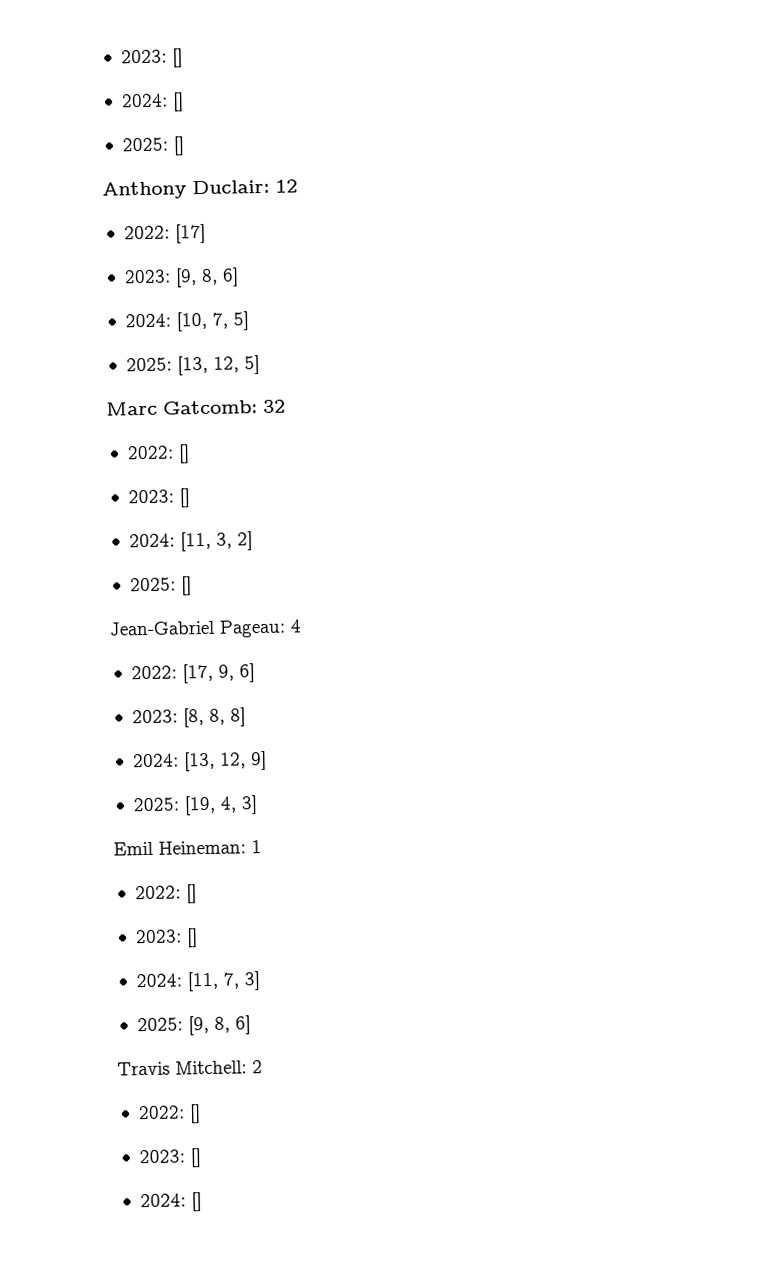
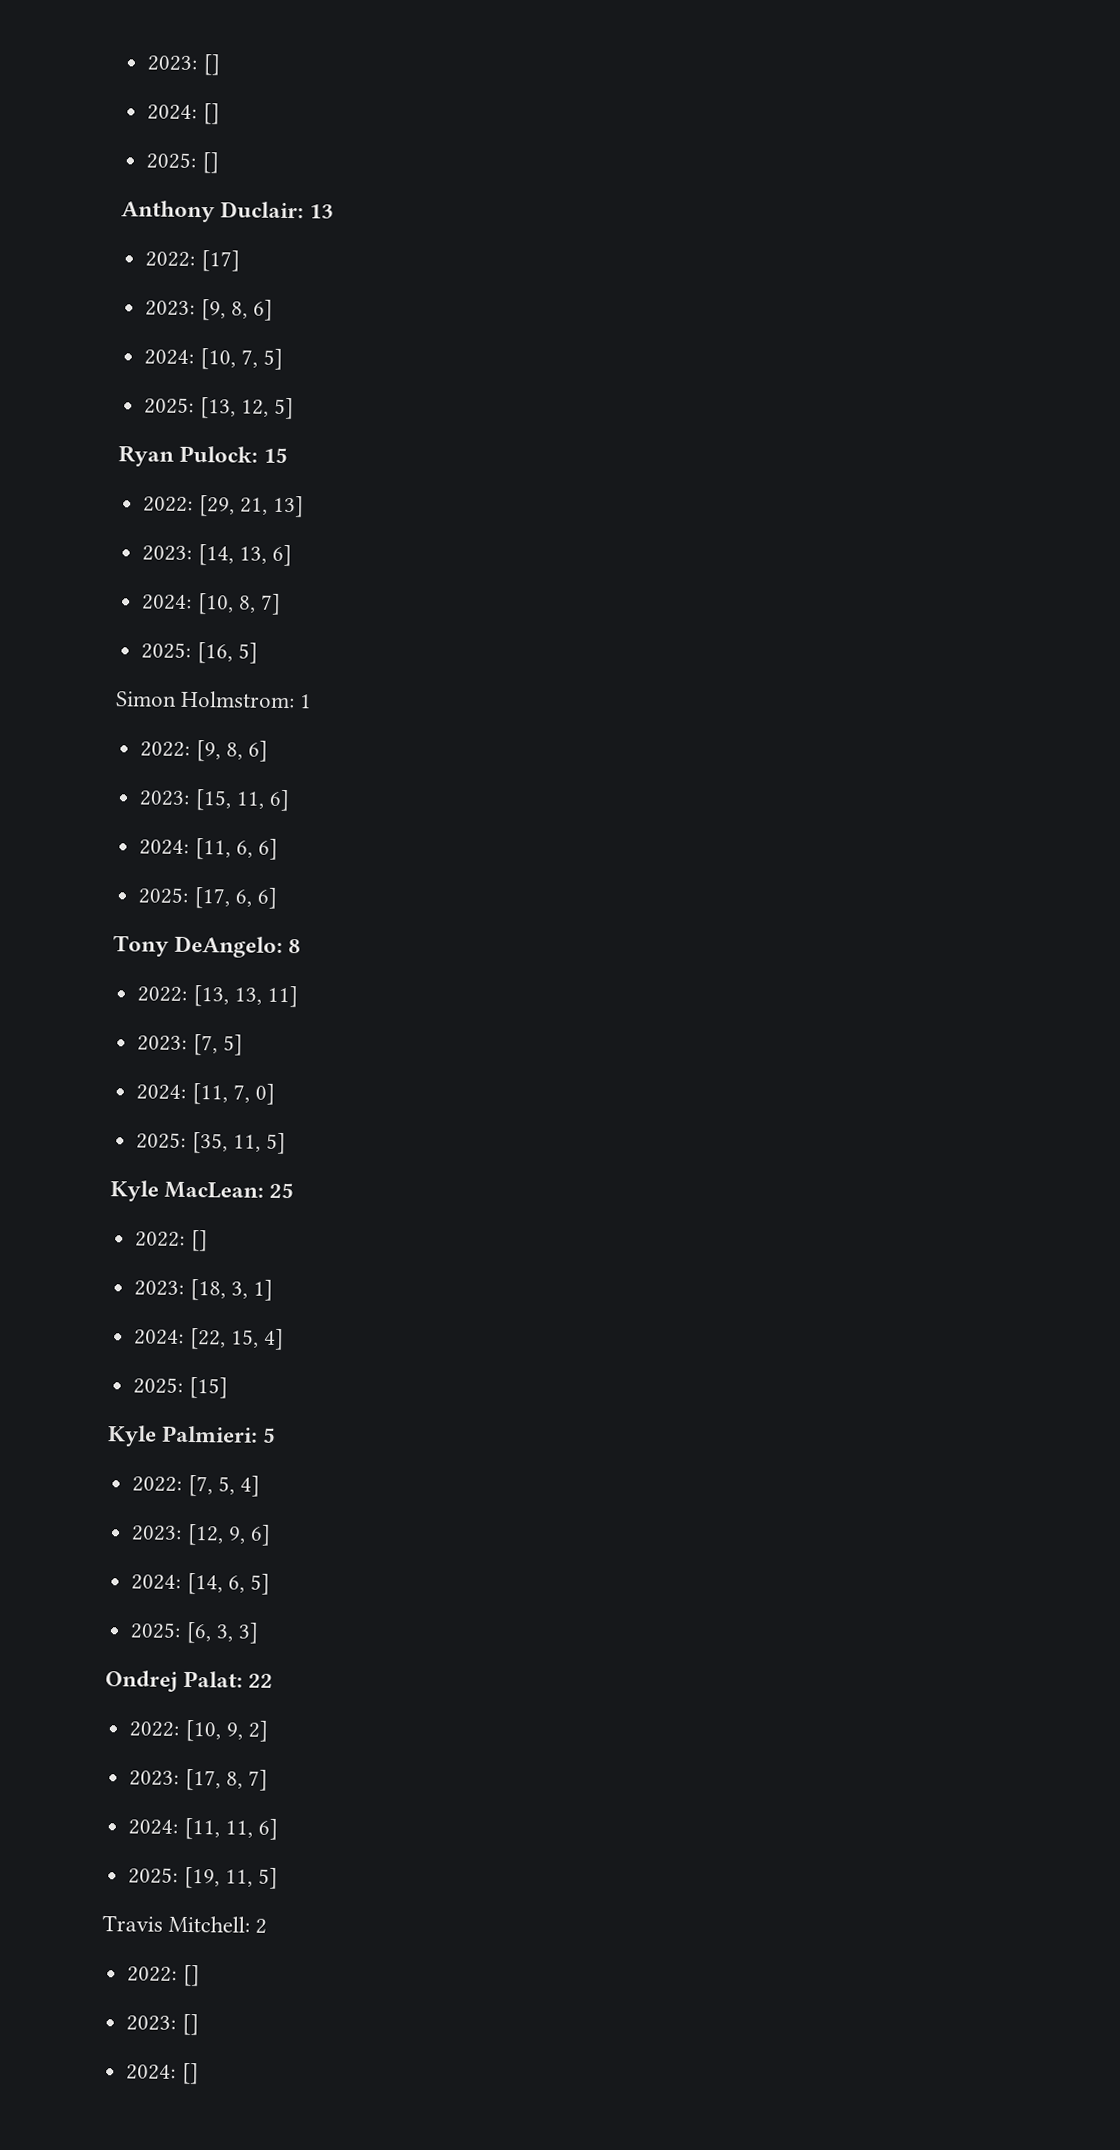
[275,179,298,193] 12 -> [309,204,335,219] 13
[106,399,286,416] [126,444,190,464] [127,488,190,508] [128,531,253,552] [129,576,192,596] [109,619,302,638] [130,663,255,684] [131,707,246,728] [132,750,267,772] [132,795,258,816] [113,840,262,856] [134,884,197,904] [134,928,198,948] [135,971,260,992] [136,1015,251,1036] Marc Gatcomb: 32 // 2022: [] // 2023: [] // 2024: [11, 3, 2] // 2025: [] // Jean-Gabriel Pageau: 4 // 2022: [17, 9, 6] // 2023: [8, 8, 8] // 2024: [13, 12, 9] // 2025: [19, 4, 3] // Emil Heineman: 1 // 2022: [] // 2023: [] // 2024: [11, 7, 3] // 2025: [9, 8, 6] -> [118,445,289,467] [143,495,304,518] [142,544,292,567] [142,593,281,615] [141,642,258,664] [115,690,313,709] [140,740,268,762] [139,789,290,812] [139,838,278,860] [138,887,278,909] [113,935,302,958] [137,985,298,1008] [137,1034,243,1056] [136,1083,275,1105] [136,1132,286,1155] [110,1180,295,1202] [135,1230,208,1252] [134,1279,273,1301] [134,1328,284,1351] [133,1377,228,1399] [107,1425,277,1447] [132,1474,260,1497] [131,1523,271,1546] [131,1572,270,1595] [130,1621,259,1644] [105,1670,274,1692] [129,1719,268,1742] [129,1768,268,1791] [128,1817,278,1840] [128,1866,278,1889] Ryan Pulock: 15 // 2022: [29, 21, 13] // 2023: [14, 13, 6] // 2024: [10, 8, 7] // 2025: [16, 5] // Simon Holmstrom: 1 // 2022: [9, 8, 6] // 2023: [15, 11, 6] // 2024: [11, 6, 6] // 2025: [17, 6, 6] // Tony DeAngelo: 8 // 2022: [13, 13, 11] // 2023: [7, 5] // 2024: [11, 7, 0] // 2025: [35, 11, 5] // Kyle MacLean: 25 // 2022: [] // 2023: [18, 3, 1] // 2024: [22, 15, 4] // 2025: [15] // Kyle Palmieri: 5 // 2022: [7, 5, 4] // 2023: [12, 9, 6] // 2024: [14, 6, 5] // 2025: [6, 3, 3] // Ondrej Palat: 22 // 2022: [10, 9, 2] // 2023: [17, 8, 7] // 2024: [11, 11, 6] // 2025: [19, 11, 5]

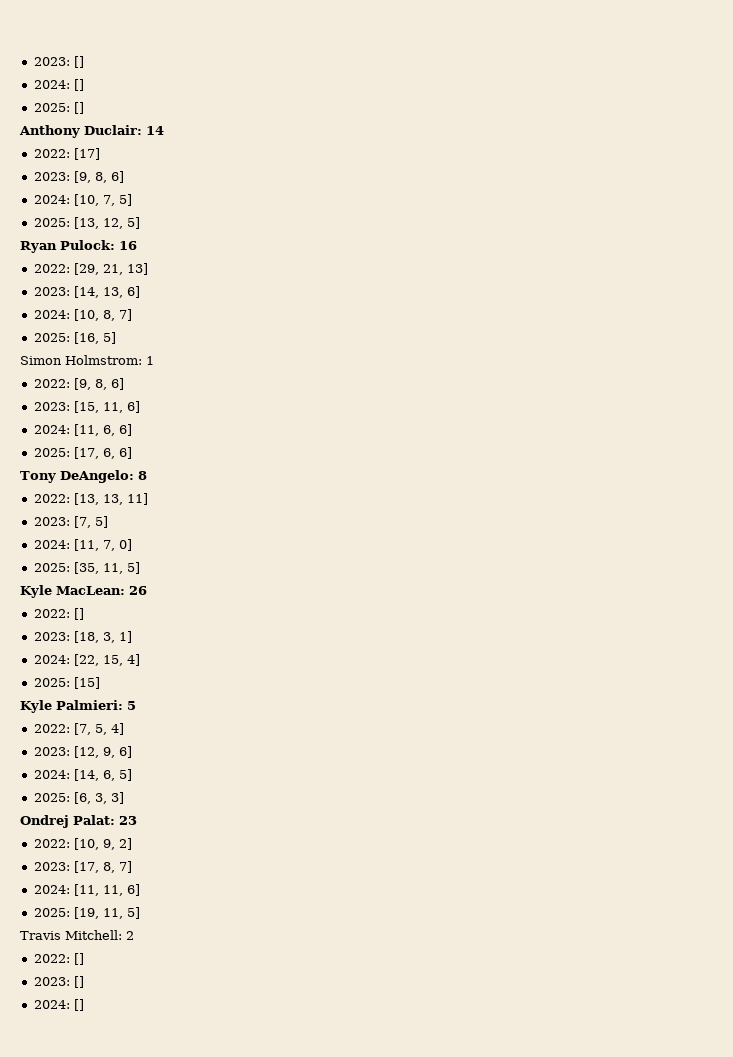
[309,204,335,219] 13 -> [146,126,164,135] 14
[263,447,289,464] 15 -> [119,241,137,250] 16
[269,1182,295,1199] 25 -> [129,586,147,595] 26
[248,1673,274,1688] 22 -> [119,816,137,825] 23

